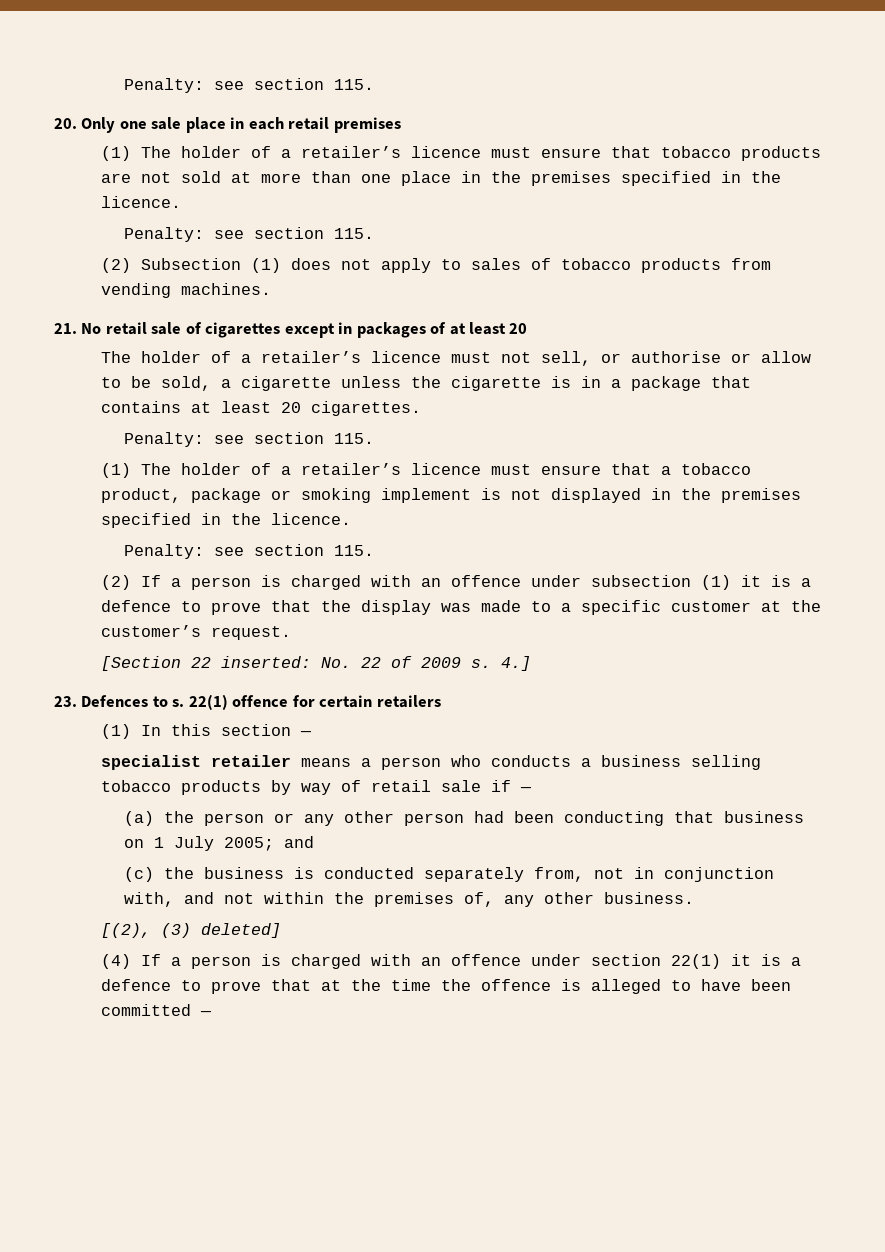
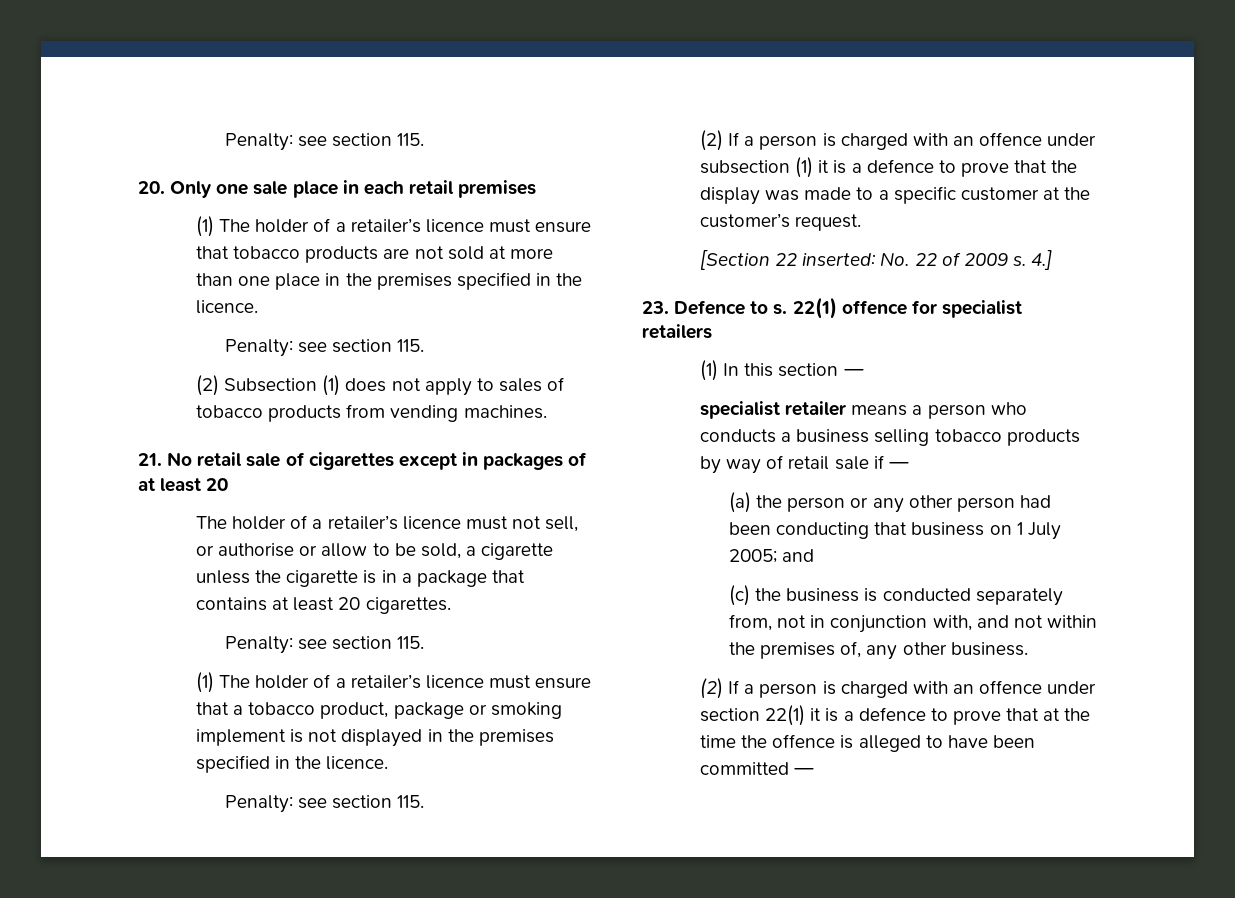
[81,695,149,707] Defences -> [674,300,746,315] Defence
[319,695,373,708] certain -> [941,300,1022,318] specialist
[100,923,281,938] [100,954,131,969] [(2), (3) deleted] // (4) -> [700,678,724,699] (2)

